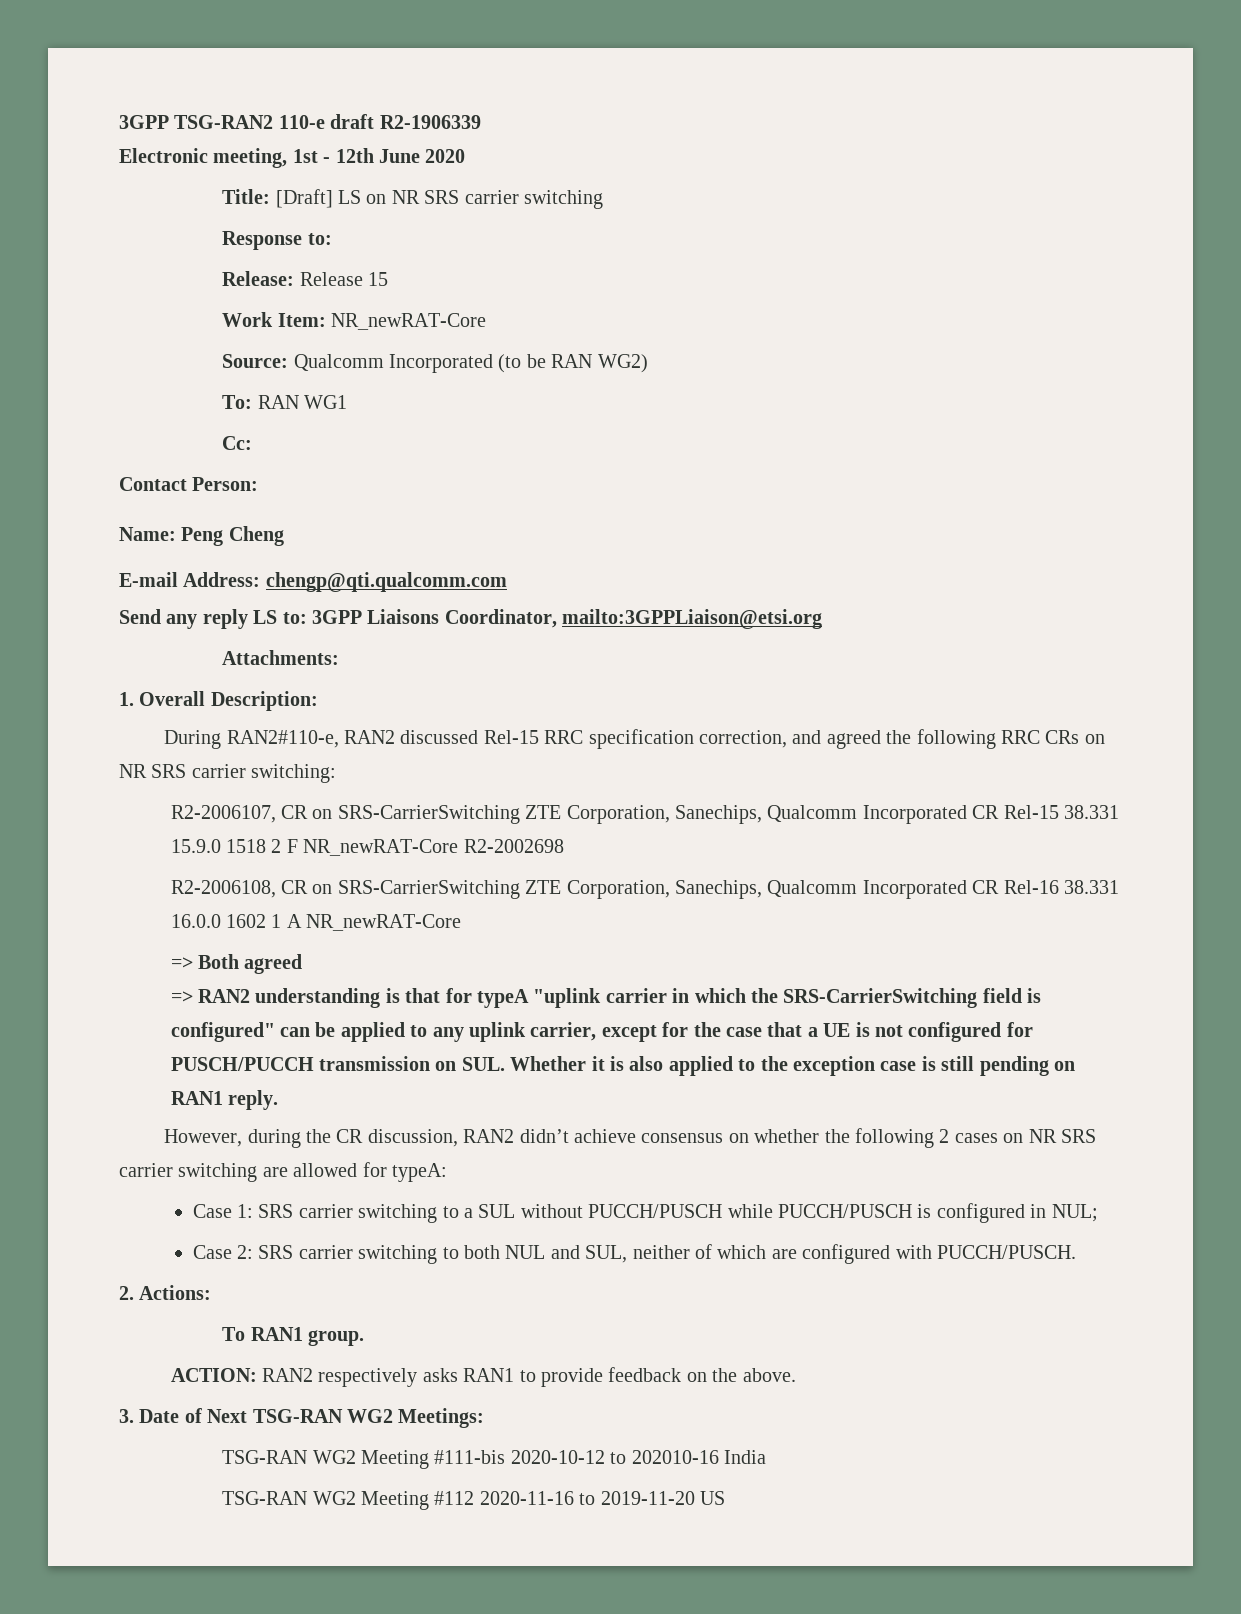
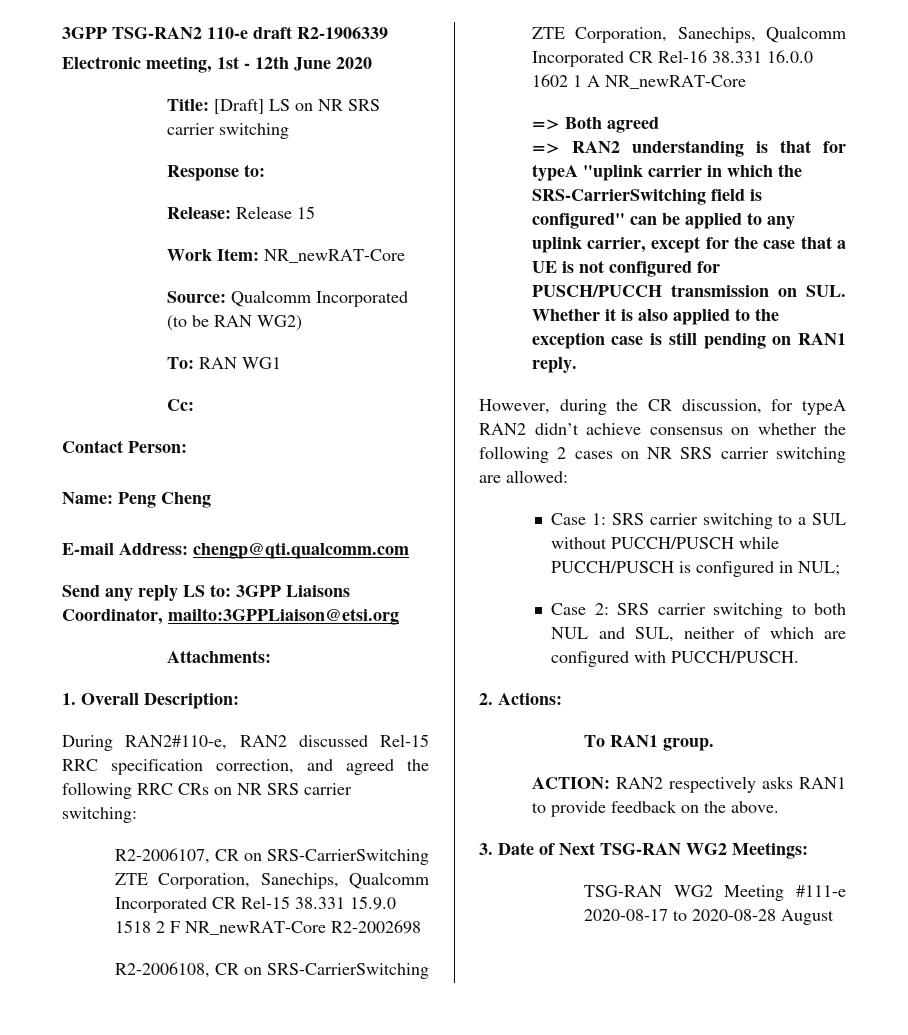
(458, 1138) none -> [771,399,846,415] for typeA
[293,1162,447,1182] allowed for typeA: -> [506,470,568,483] allowed:
[434,1450,767,1464] [222,1491,726,1510] #111-bis 2020-10-12 to 202010-16 India // TSG-RAN WG2 Meeting #112 2020-11-16 to 2019-11-20 US -> [796,885,846,897] [584,909,835,925] #111-e 2020-08-17 to 2020-08-28 August

